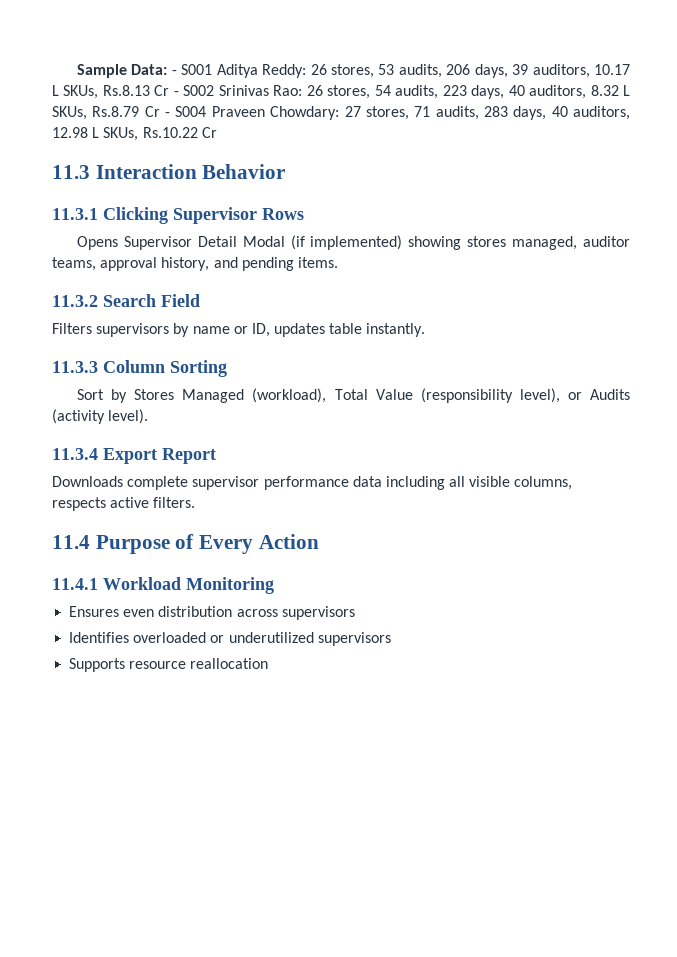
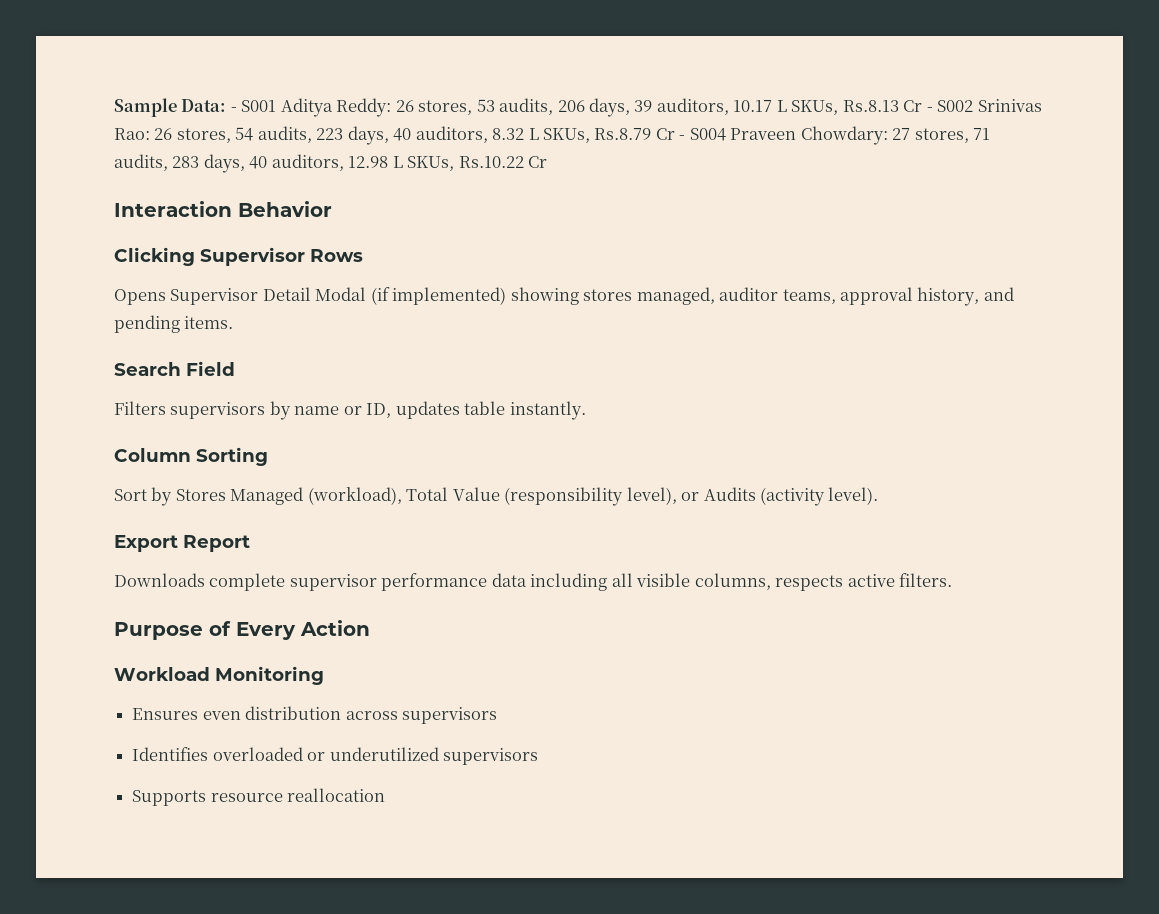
[52,165,90,179] 11.3 -> (548, 162) none
[52,208,98,220] 11.3.1 -> (332, 209) none
[52,295,98,307] 11.3.2 -> (234, 322) none
[52,361,98,373] 11.3.3 -> (586, 410) none
[52,448,98,460] 11.3.4 -> (879, 496) none
[52,535,90,549] 11.4 -> (953, 580) none
[52,578,98,590] 11.4.1 -> (370, 628) none

